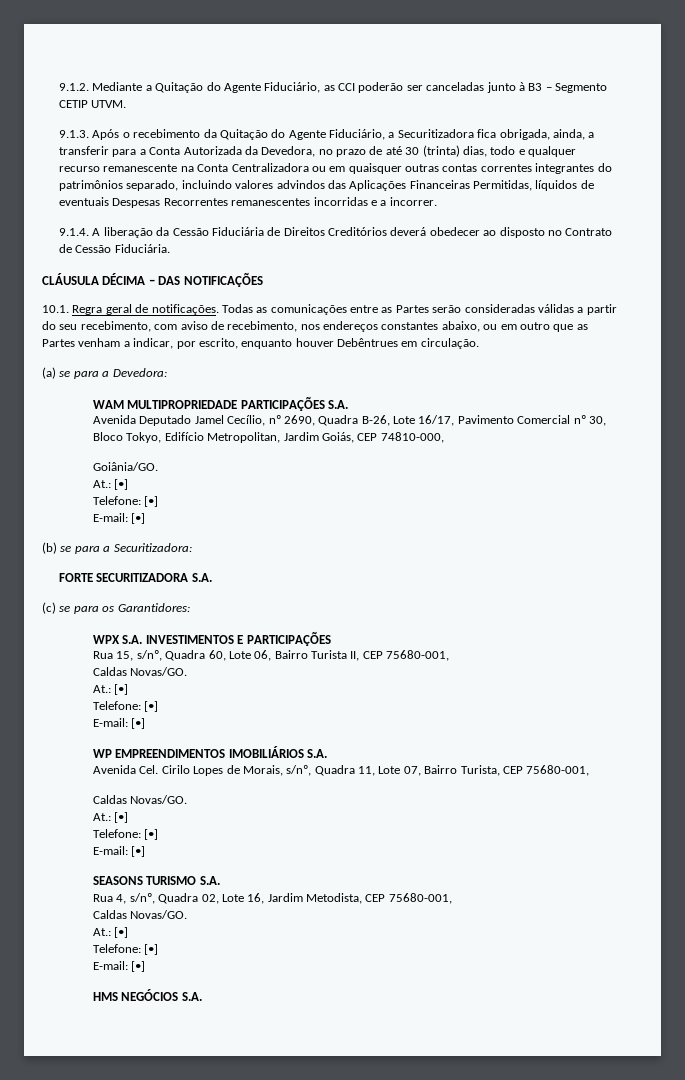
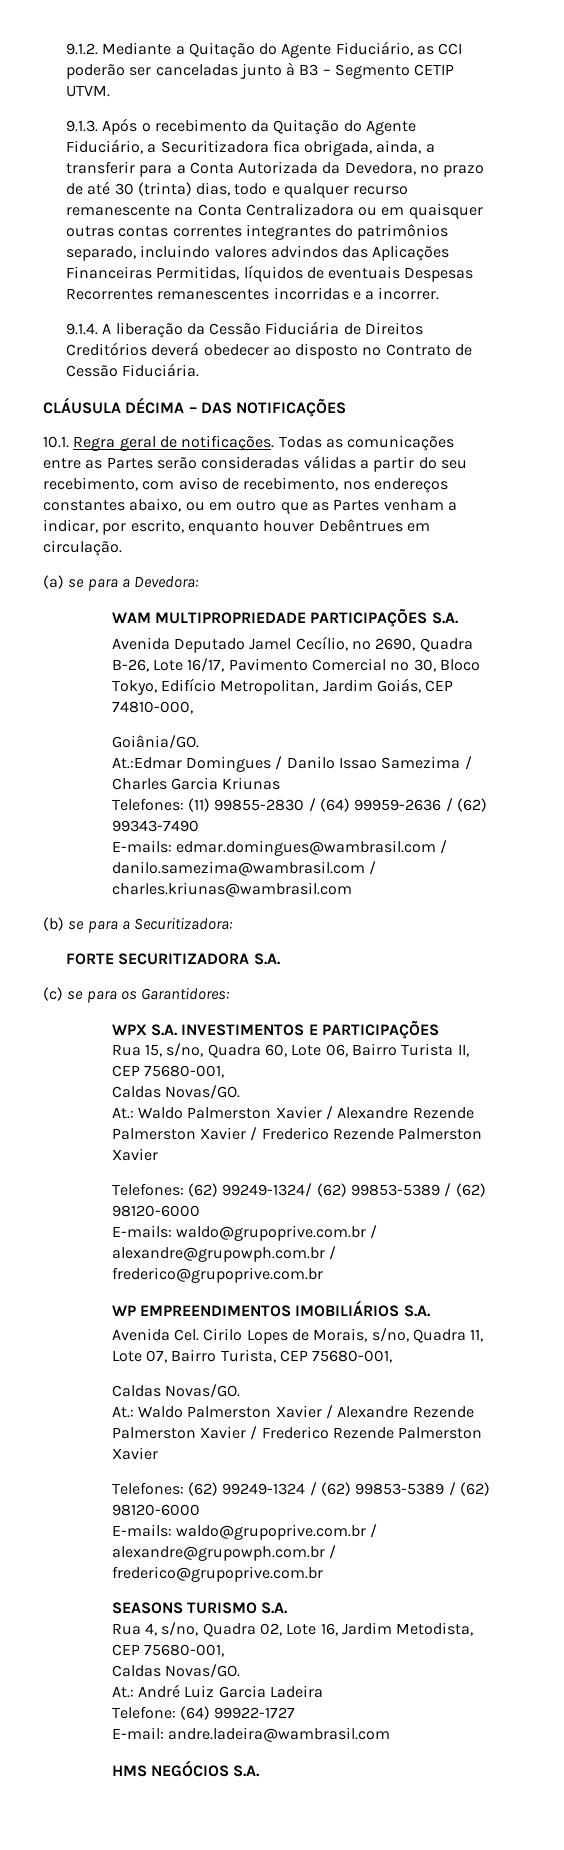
[93,479,129,490] [93,496,159,507] [93,513,146,524] At.: [•] // Telefone: [•] // E-mail: [•] -> [111,756,472,772] [111,777,281,790] [111,798,487,812] [111,820,199,832] [111,840,448,856] [111,861,376,876] [111,882,352,897] At.:Edmar Domingues / Danilo Issao Samezima / Charles Garcia Kriunas // Telefones: (11) 99855-2830 / (64) 99959-2636 / (62) 99343-7490 // E-mails: edmar.domingues@wambrasil.com / danilo.samezima@wambrasil.com / charles.kriunas@wambrasil.com
[114,684,129,695] [93,701,159,712] [93,718,146,729] [•] // Telefone: [•] // E-mail: [•] -> [137,1106,474,1120] [111,1127,483,1141] [111,1148,158,1161] [111,1183,486,1197] [111,1205,200,1217] [111,1225,378,1241] [111,1246,336,1262] [111,1267,323,1283] Waldo Palmerston Xavier / Alexandre Rezende Palmerston Xavier / Frederico Rezende Palmerston Xavier // Telefones: (62) 99249-1324/ (62) 99853-5389 / (62) 98120-6000 // E-mails: waldo@grupoprive.com.br / alexandre@grupowph.com.br / frederico@grupoprive.com.br
[114,812,129,823] [93,829,159,840] [93,846,146,857] [•] // Telefone: [•] // E-mail: [•] -> [137,1405,474,1419] [111,1426,483,1440] [111,1447,158,1460] [111,1482,490,1496] [111,1504,200,1516] [111,1524,378,1540] [111,1545,336,1561] [111,1566,323,1582] Waldo Palmerston Xavier / Alexandre Rezende Palmerston Xavier / Frederico Rezende Palmerston Xavier // Telefones: (62) 99249-1324 / (62) 99853-5389 / (62) 98120-6000 // E-mails: waldo@grupoprive.com.br / alexandre@grupowph.com.br / frederico@grupoprive.com.br
[114,927,129,938] [93,944,159,955] [93,961,146,972] [•] // Telefone: [•] // E-mail: [•] -> [137,1684,323,1698] [111,1706,296,1720] [111,1727,390,1742] André Luiz Garcia Ladeira // Telefone: (64) 99922-1727 // E-mail: andre.ladeira@wambrasil.com

